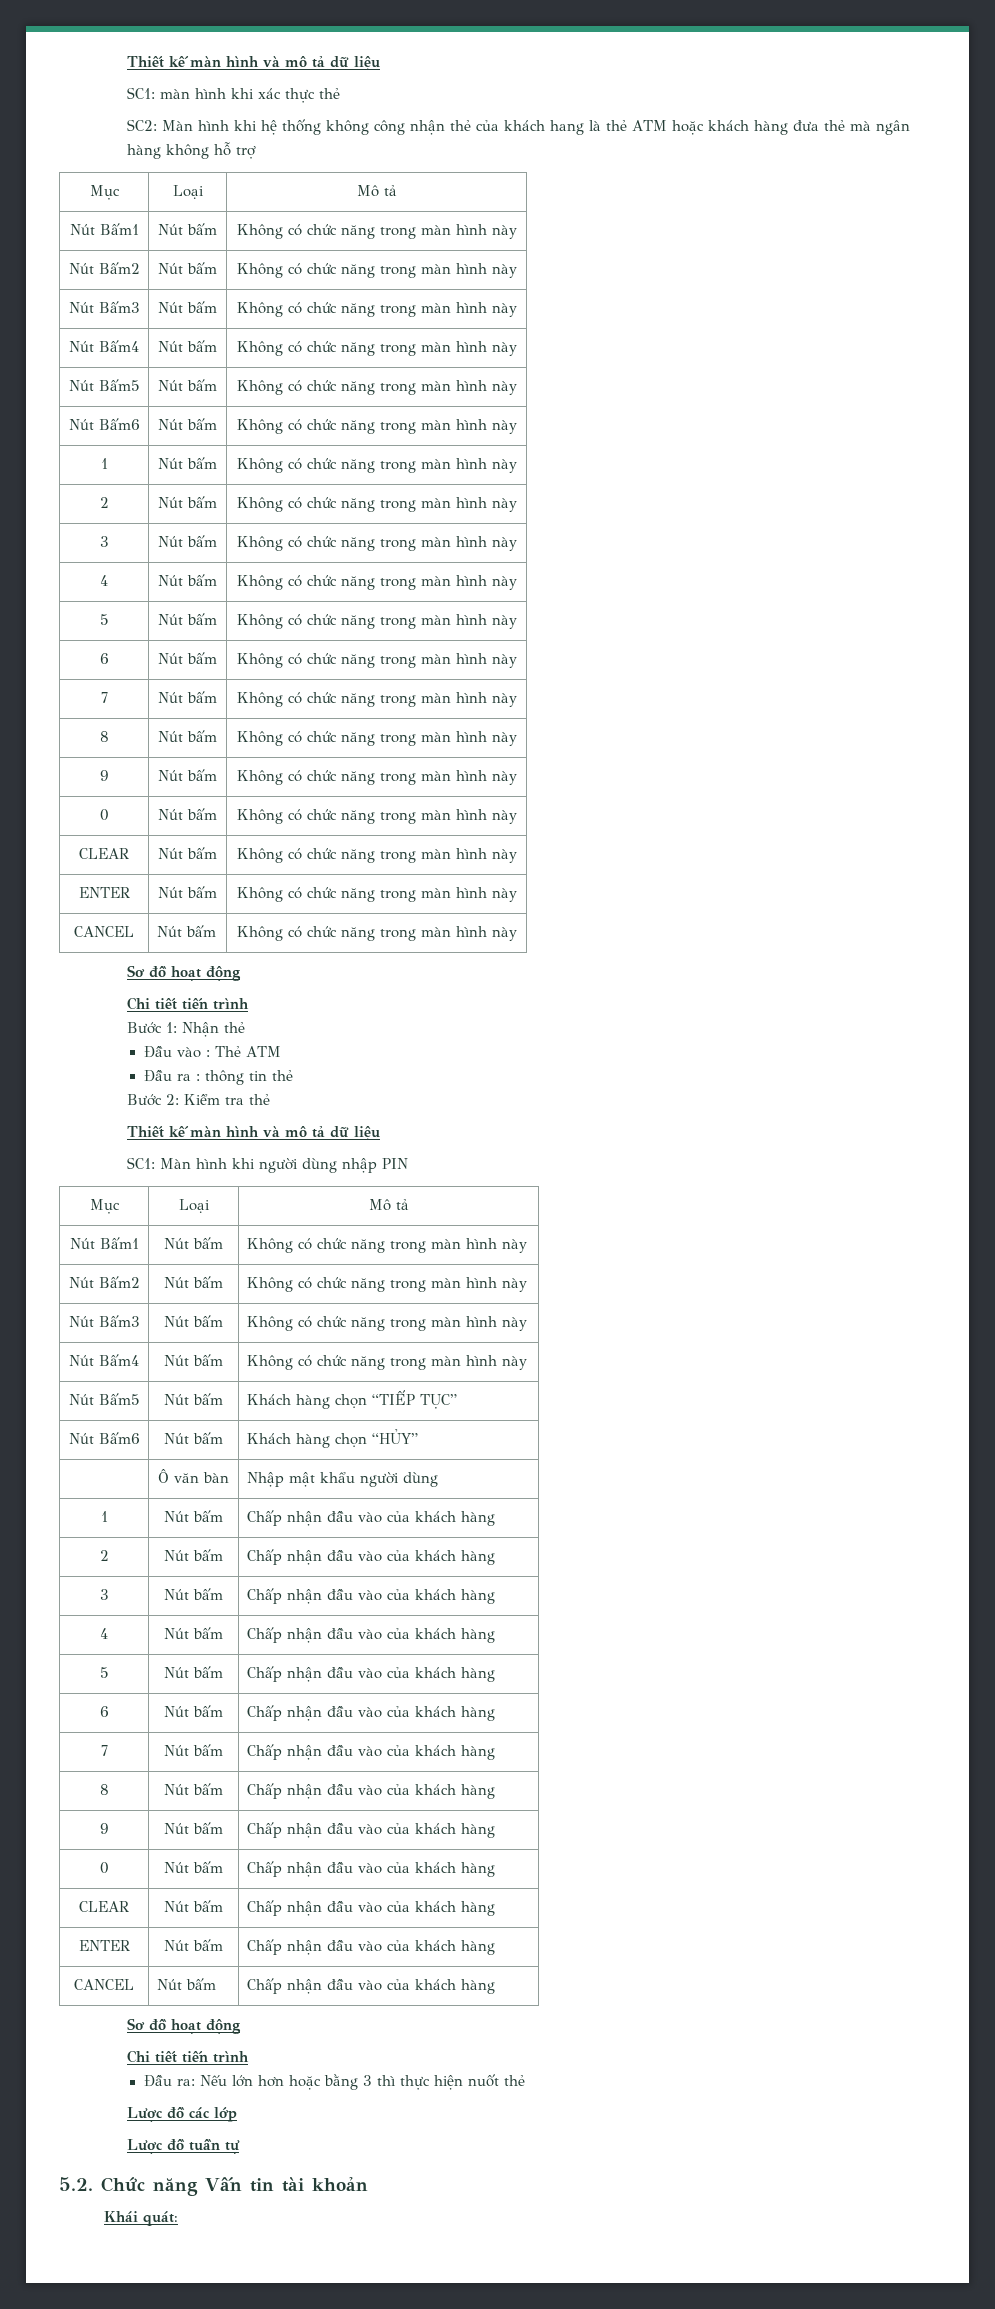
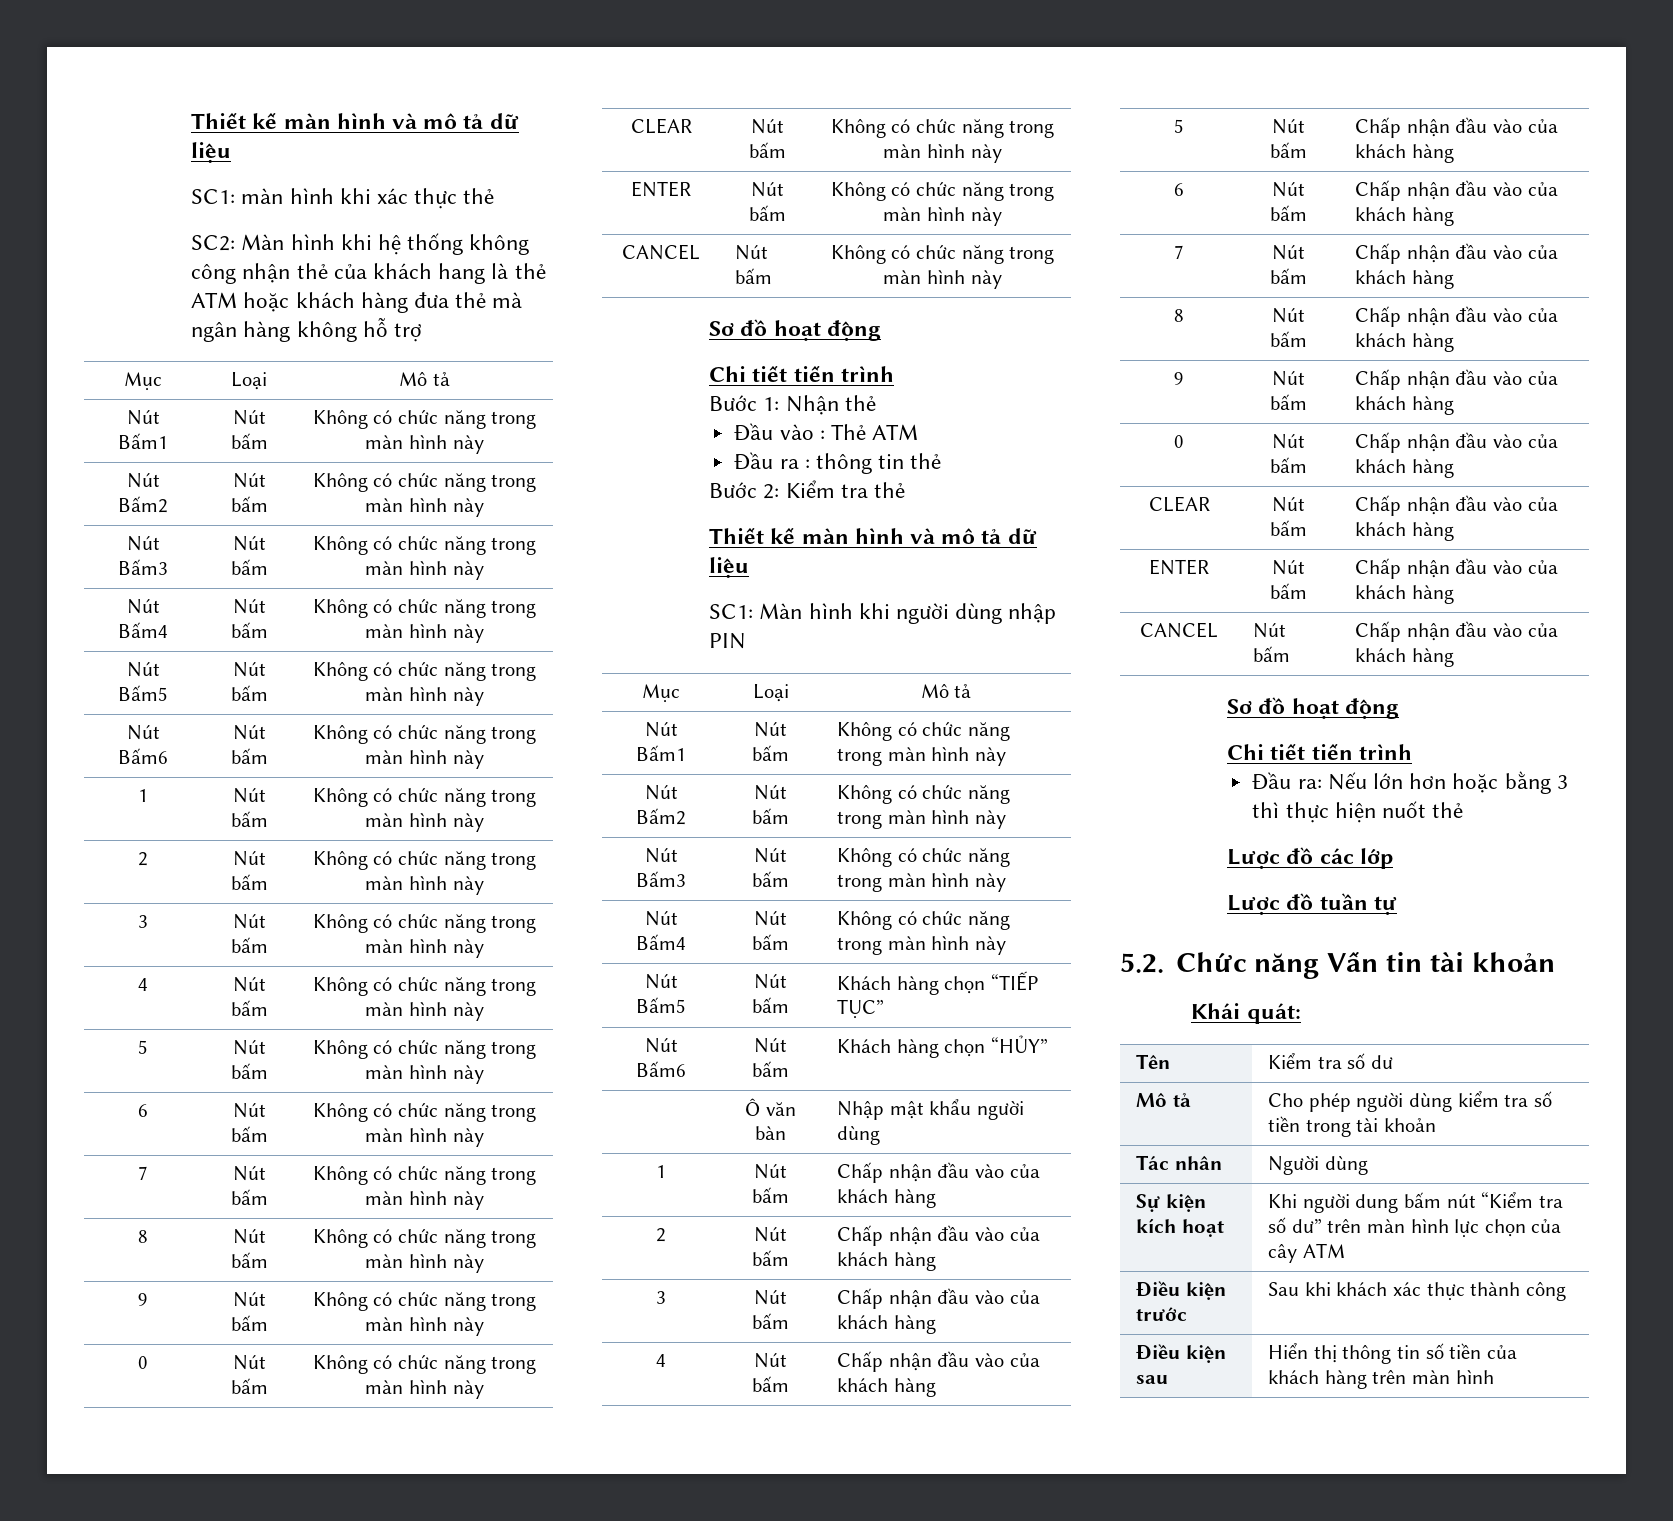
(179, 2218) none -> [1136,1054,1171,1069] [1268,1053,1393,1069] [1136,1093,1191,1107] [1268,1091,1552,1112] [1268,1116,1436,1137] [1136,1155,1222,1170] [1268,1155,1368,1175] [1136,1194,1206,1212] [1136,1218,1224,1237] [1268,1192,1563,1213] [1268,1217,1562,1238] [1268,1243,1345,1263] [1136,1281,1226,1300] [1136,1307,1188,1321] [1268,1282,1566,1301] [1136,1344,1226,1363] [1136,1375,1169,1384] [1268,1343,1517,1364] [1268,1370,1494,1389] // Tên | Kiểm tra số dư // Mô tả | Cho phép người dùng kiểm tra số tiền trong tài khoản // Tác nhân | Người dùng // Sự kiện kích hoạt | Khi người dung bấm nút “Kiểm tra số dư” trên màn hình lực chọn của cây ATM // Điều kiện trước | Sau khi khách xác thực thành công // Điều kiện sau | Hiển thị thông tin số tiền của khách hàng trên màn hình

